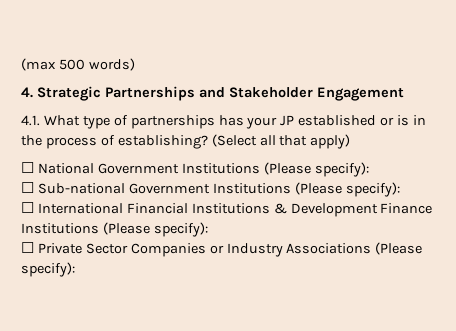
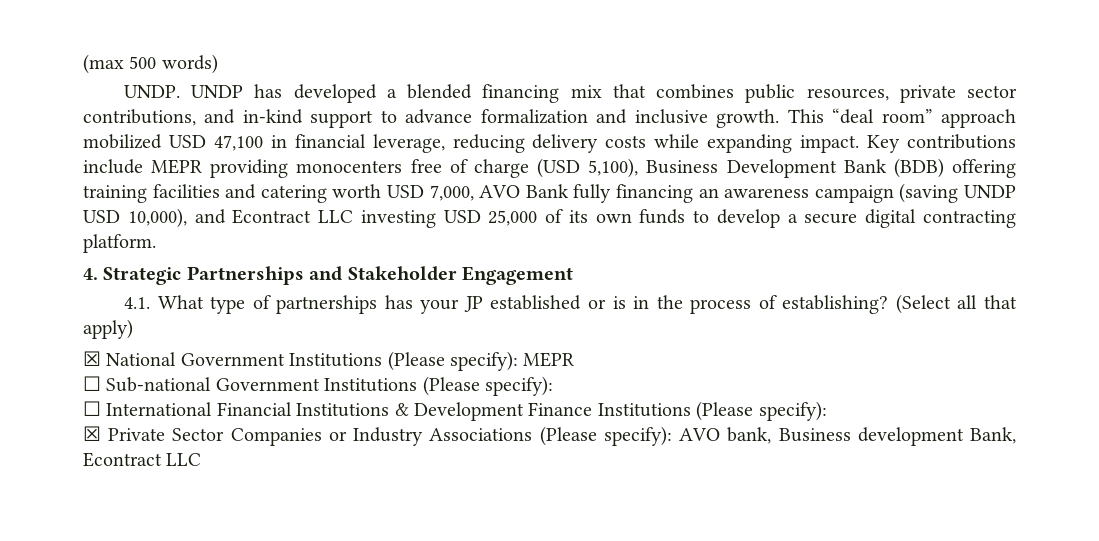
(135, 64) none -> [124,84,1017,103] [83,108,1016,128] [83,134,1016,153] [83,158,1016,178] [83,183,1017,203] [83,208,1016,228] [83,234,156,253] // UNDP. UNDP has developed a blended financing mix that combines public resources, private sector contributions, and in-kind support to advance formalization and inclusive growth. This “deal room” approach mobilized USD 47,100 in financial leverage, reducing delivery costs while expanding impact. Key contributions include MEPR providing monocenters free of charge (USD 5,100), Business Development Bank (BDB) offering training facilities and catering worth USD 7,000, AVO Bank fully financing an awareness campaign (saving UNDP USD 10,000), and Econtract LLC investing USD 25,000 of its own funds to develop a secure digital contracting platform.
[21,162,34,173] ☐ -> [83,351,101,366] ☒
(369, 169) none -> [523,352,575,367] MEPR
[21,242,34,253] ☐ -> [83,426,101,441] ☒
(75, 269) none -> [679,427,1017,446] [83,452,202,467] AVO bank, Business development Bank, Econtract LLC

